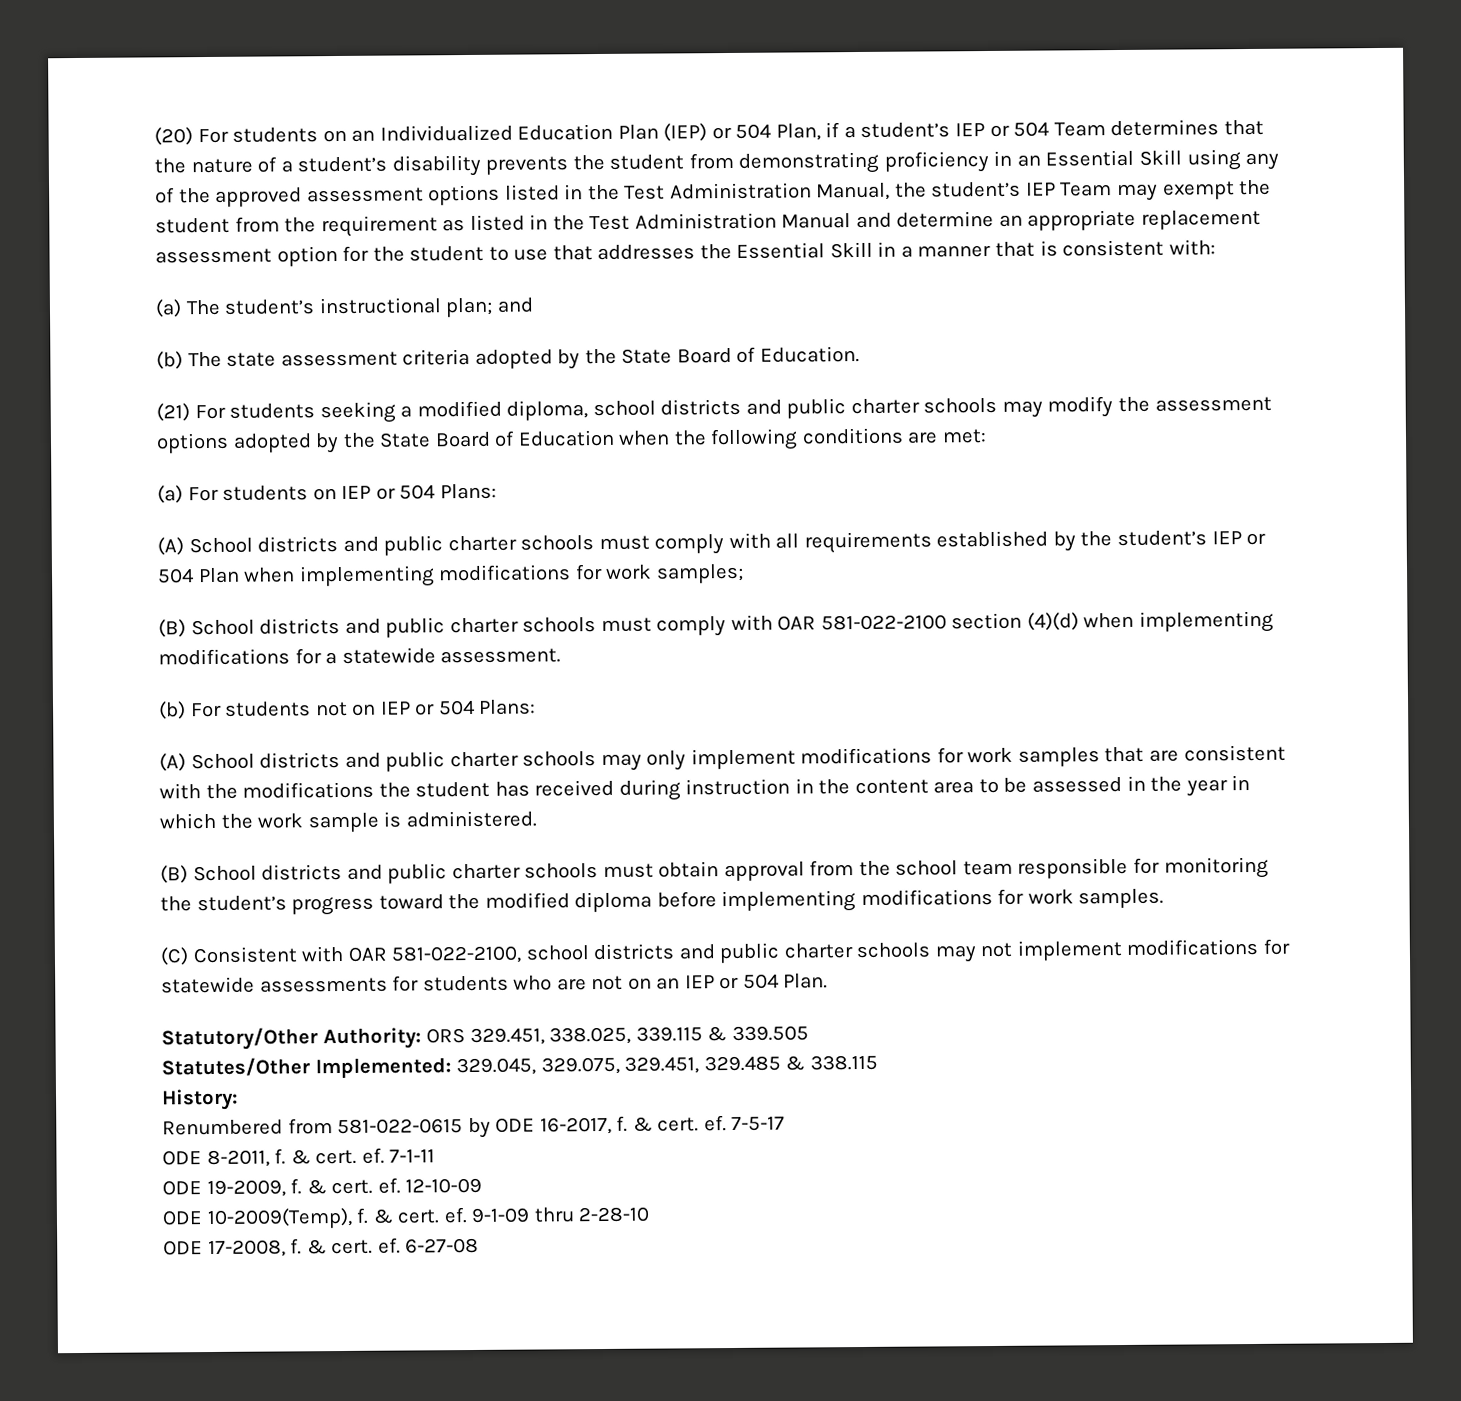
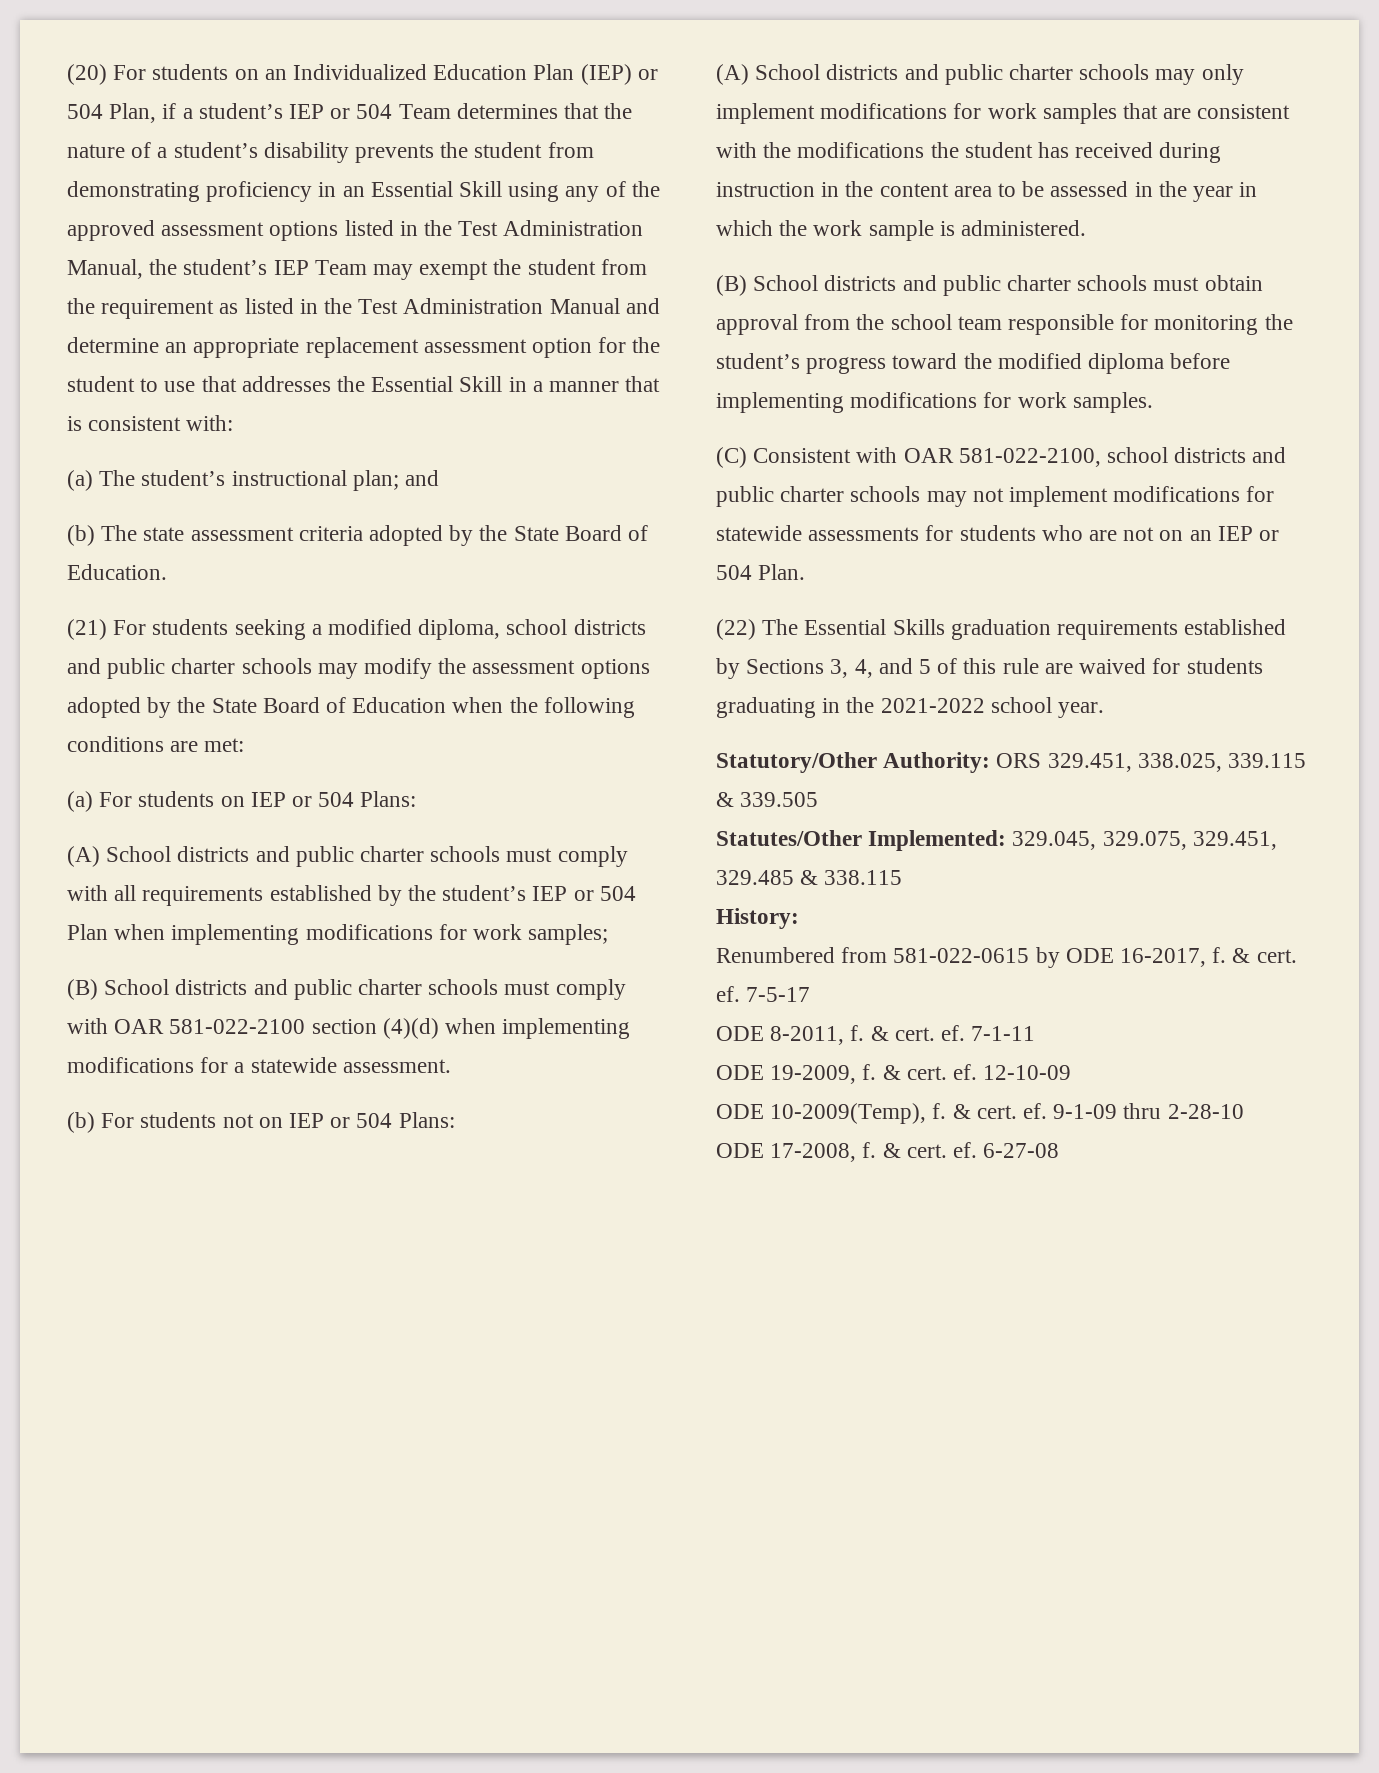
(829, 981) none -> [716,619,1287,640] [716,658,1263,679] [716,697,1105,718] // (22) The Essential Skills graduation requirements established by Sections 3, 4, and 5 of this rule are waived for students graduating in the 2021-2022 school year.

